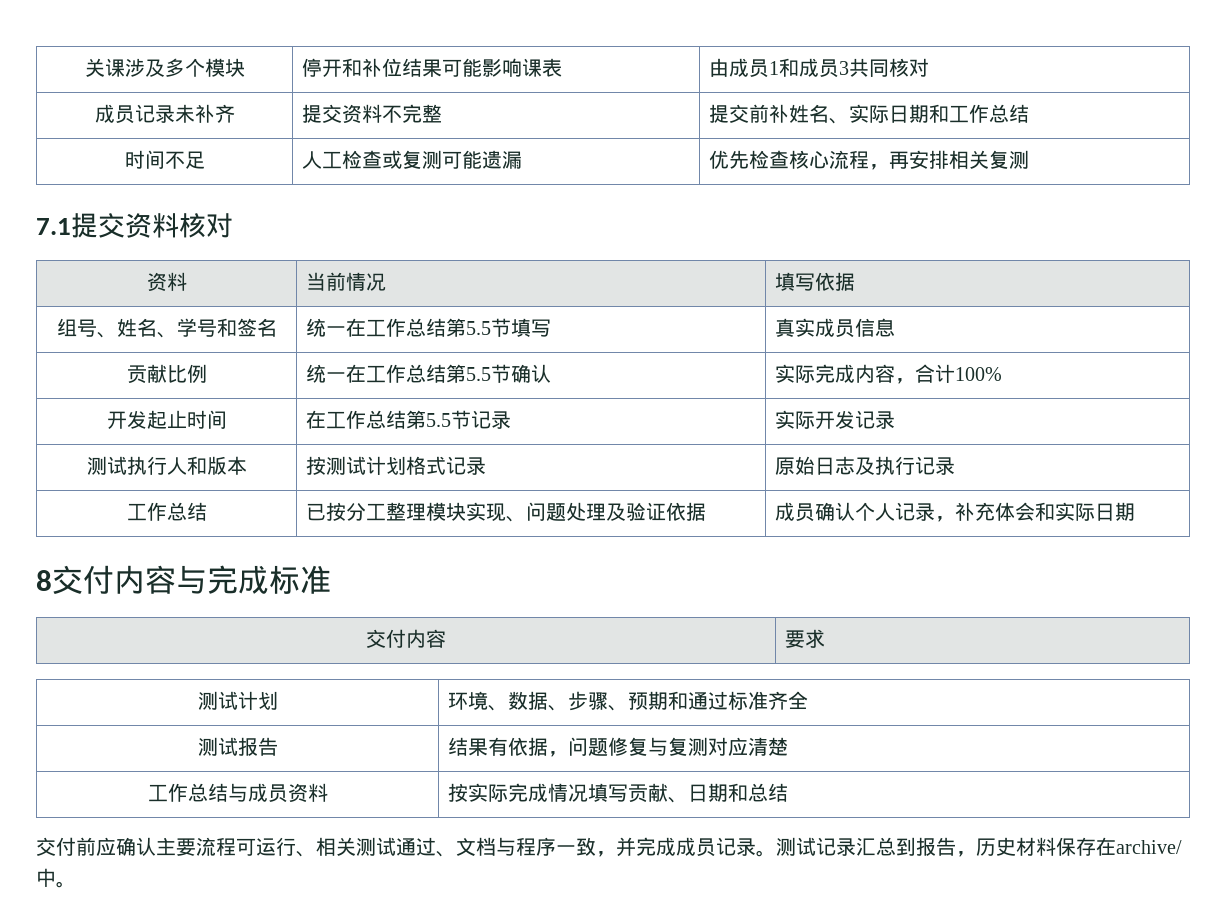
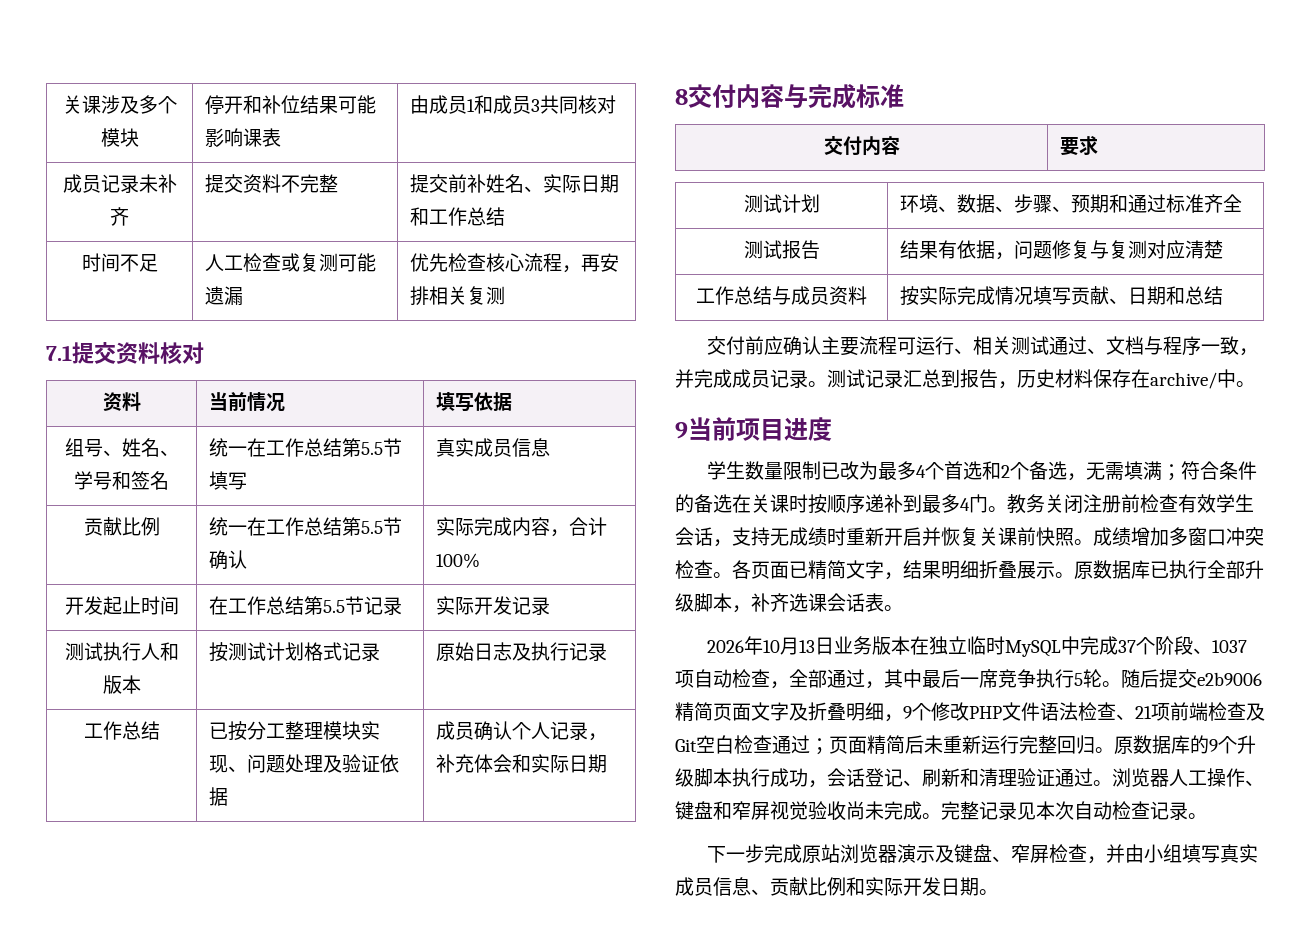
(76, 884) none -> [675,417,832,441] [707,461,1258,481] [675,494,1254,514] [675,527,1264,547] [675,560,1264,580] [675,593,903,613] [707,636,1248,657] [675,669,1262,689] [675,702,1265,722] [675,735,1256,755] [675,768,1264,788] [675,801,1207,821] [707,844,1259,864] [675,877,998,896] // 9当前项目进度 // 学生数量限制已改为最多4个首选和2个备选，无需填满；符合条件的备选在关课时按顺序递补到最多4门。教务关闭注册前检查有效学生会话，支持无成绩时重新开启并恢复关课前快照。成绩增加多窗口冲突检查。各页面已精简文字，结果明细折叠展示。原数据库已执行全部升级脚本，补齐选课会话表。 // 2026年10月13日业务版本在独立临时MySQL中完成37个阶段、1037项自动检查，全部通过，其中最后一席竞争执行5轮。随后提交e2b9006精简页面文字及折叠明细，9个修改PHP文件语法检查、21项前端检查及Git空白检查通过；页面精简后未重新运行完整回归。原数据库的9个升级脚本执行成功，会话登记、刷新和清理验证通过。浏览器人工操作、键盘和窄屏视觉验收尚未完成。完整记录见本次自动检查记录。 // 下一步完成原站浏览器演示及键盘、窄屏检查，并由小组填写真实成员信息、贡献比例和实际开发日期。

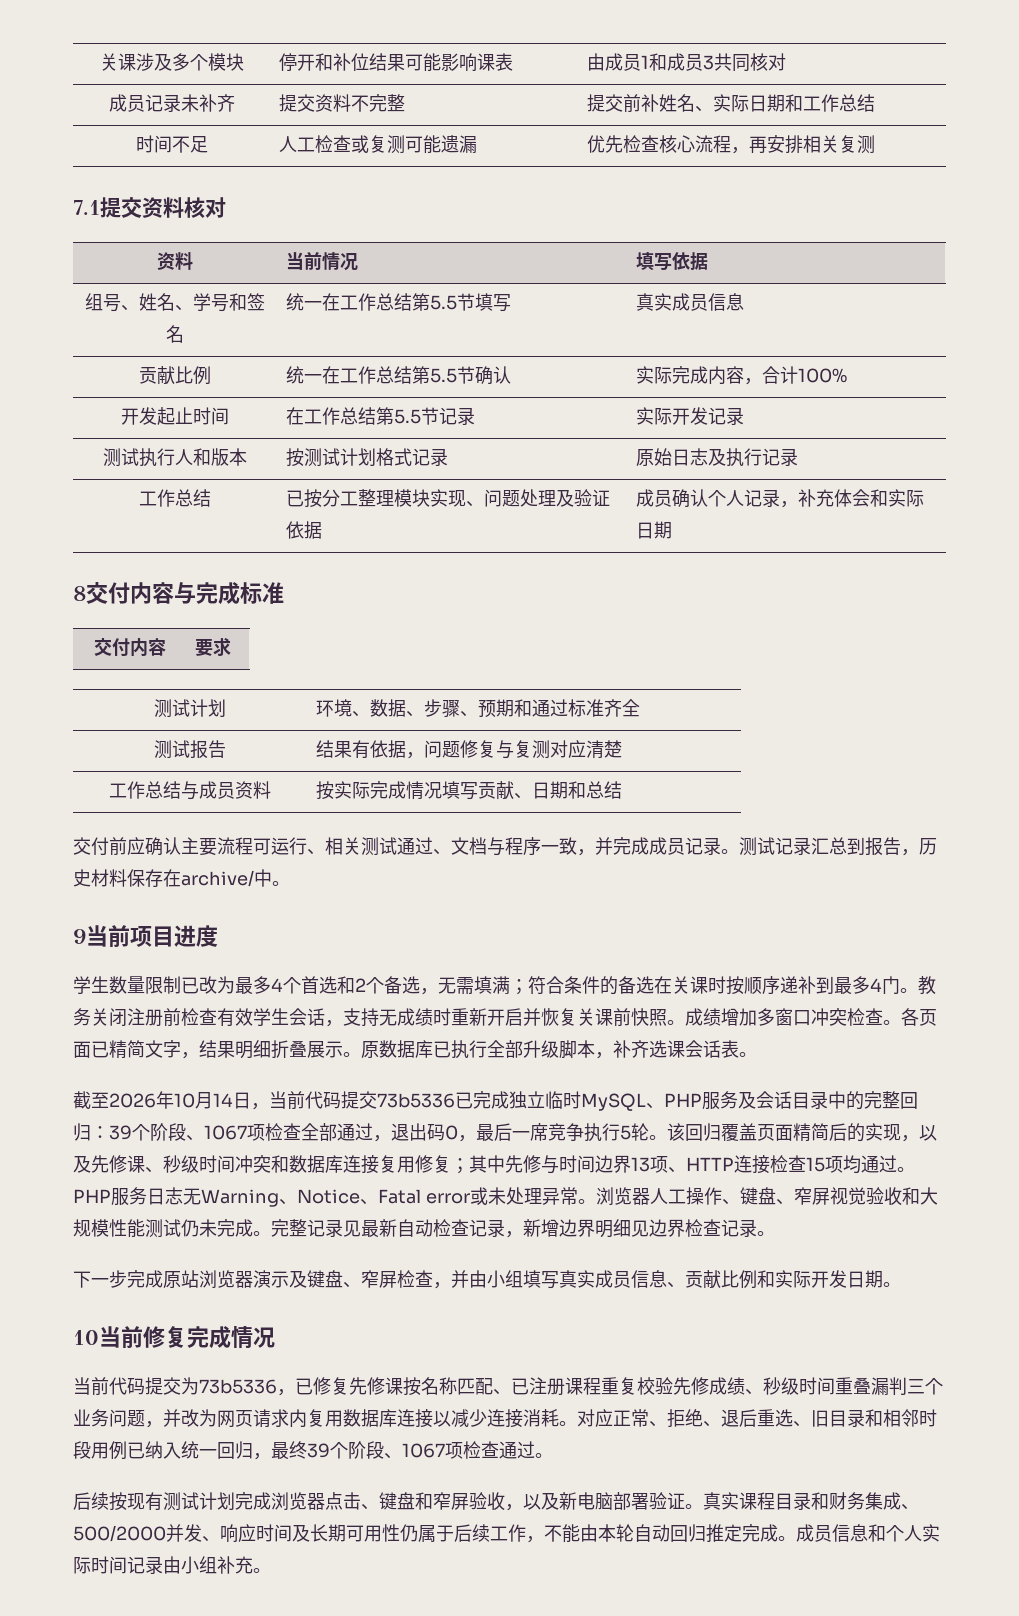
(903, 608) none -> [73,1091,109,1109] 截至
[799,636,1248,657] [675,669,922,689] 13日业务版本在独立临时MySQL中完成37个阶段、1037项自动检查，全部通过，其中 -> [213,1091,918,1111] [73,1123,476,1142] 14日，当前代码提交73b5336已完成独立临时MySQL、PHP服务及会话目录中的完整回归：39个阶段、1067项检查全部通过，退出码0，
[1121,669,1262,688] [675,702,1265,722] [675,735,1256,755] [675,768,1093,788] 随后提交e2b9006精简页面文字及折叠明细，9个修改PHP文件语法检查、21项前端检查及Git空白检查通过；页面精简后未重新运行完整回归。原数据库的9个升级脚本执行成功，会话登记、刷新和清理验证通过 -> [667,1123,937,1142] [73,1155,915,1174] [73,1187,578,1207] 该回归覆盖页面精简后的实现，以及先修课、秒级时间冲突和数据库连接复用修复；其中先修与时间边界13项、HTTP连接检查15项均通过。PHP服务日志无Warning、Notice、Fatal error或未处理异常
[713,801,732,820] 和 -> [775,1199,794,1205] 、
[846,801,865,820] 尚 -> [901,1187,938,1205] [73,1219,199,1238] 和大规模性能测试仍
[1036,801,1074,820] 本次 -> [361,1219,397,1237] 最新
(1188, 811) none -> [505,1219,757,1238] ，新增边界明细见边界检查记录
(998, 892) none -> [73,1326,275,1349] [73,1377,943,1396] [73,1409,937,1428] [73,1441,553,1460] [73,1492,919,1511] [73,1524,940,1543] [73,1556,271,1574] // 10当前修复完成情况 // 当前代码提交为73b5336，已修复先修课按名称匹配、已注册课程重复校验先修成绩、秒级时间重叠漏判三个业务问题，并改为网页请求内复用数据库连接以减少连接消耗。对应正常、拒绝、退后重选、旧目录和相邻时段用例已纳入统一回归，最终39个阶段、1067项检查通过。 // 后续按现有测试计划完成浏览器点击、键盘和窄屏验收，以及新电脑部署验证。真实课程目录和财务集成、500/2000并发、响应时间及长期可用性仍属于后续工作，不能由本轮自动回归推定完成。成员信息和个人实际时间记录由小组补充。

